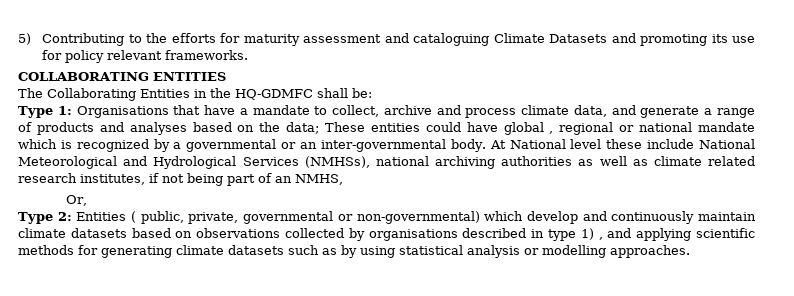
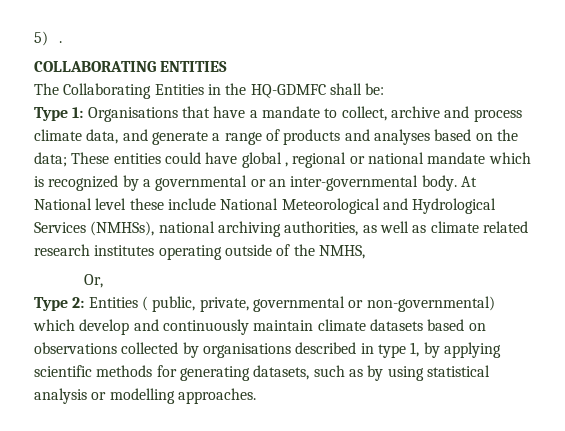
[42,33,755,46] [42,50,249,63] Contributing to the efforts for maturity assessment and cataloguing Climate Datasets and promoting its use for policy relevant frameworks. -> [58,41,62,43] .
[501,156,573,166] authorities -> [284,221,359,236] authorities,
[80,173,292,186] institutes, if not being part of an -> [94,244,315,260] institutes operating outside of the
[580,228,632,240] 1) , and -> [410,342,440,358] 1, by
[176,245,284,255] climate datasets -> [253,365,310,380] datasets,

